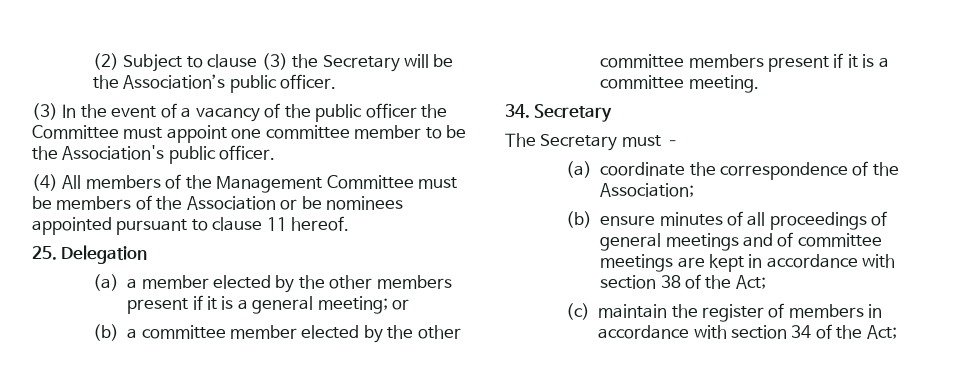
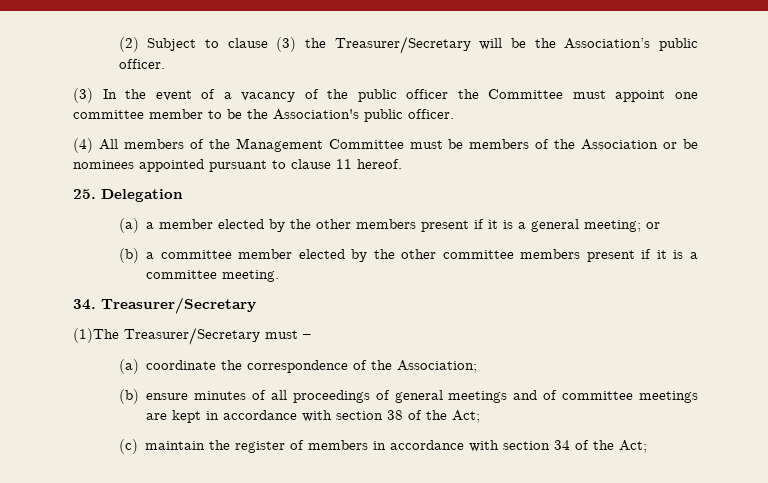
[322,55,400,72] Secretary -> [334,36,471,54] Treasurer/Secretary
[534,104,613,122] [505,133,618,151] Secretary // The Secretary -> [101,297,256,314] [73,327,260,345] Treasurer/Secretary // (1)The Treasurer/Secretary

